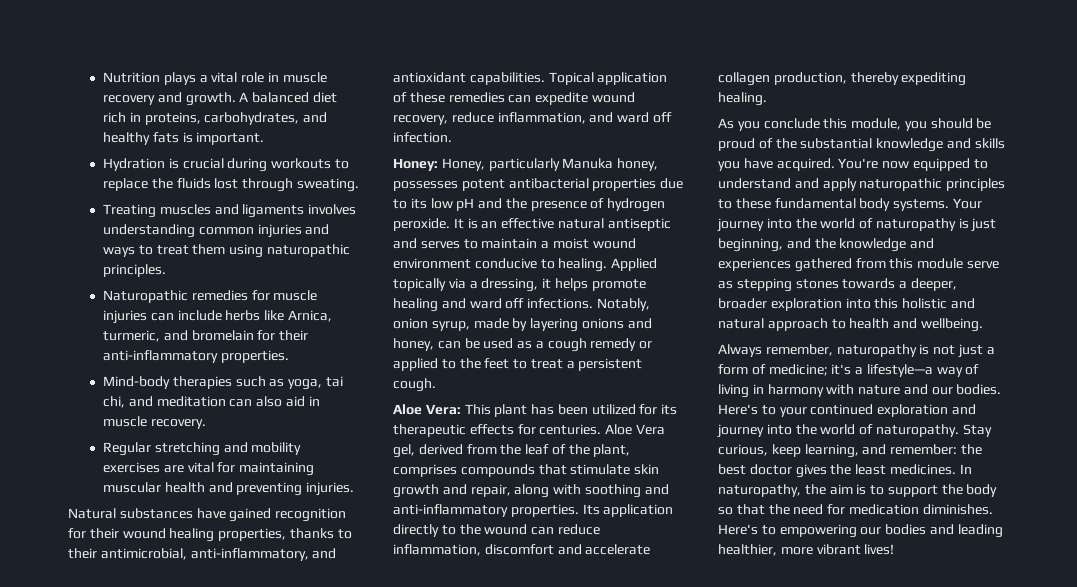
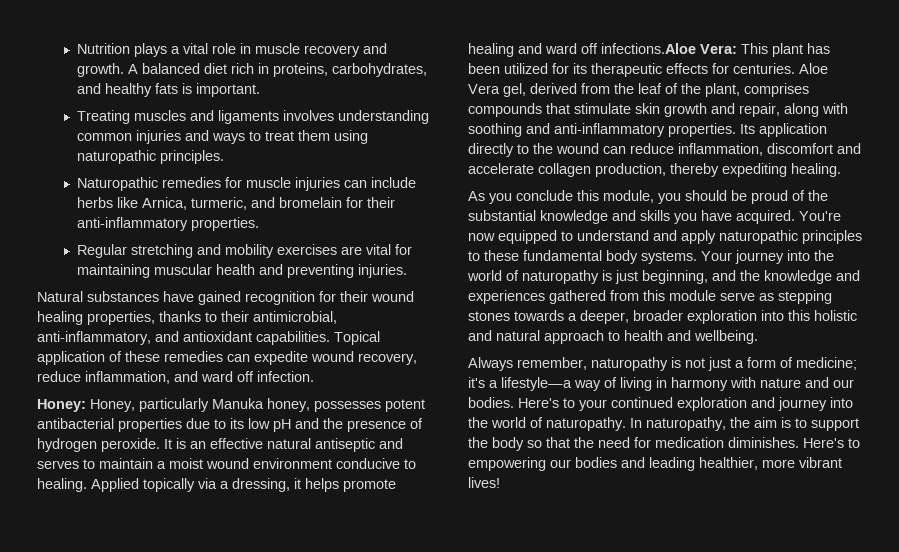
[103,158,349,172] [103,178,359,192] // Hydration is crucial during workouts to replace the fluids lost through sweating. -> (261, 90) none
[103,376,343,390] [103,396,320,408] [103,416,206,429] // Mind-body therapies such as yoga, tai chi, and meditation can also aid in muscle recovery. -> (260, 224) none
[527,298,650,311] [393,318,652,332] [393,338,653,352] [393,358,643,371] [393,378,436,392] [393,404,422,415] infections. Notably, onion syrup, made by layering onions and honey, can be used as a cough remedy or applied to the feet to treat a persistent cough. // Aloe -> [601,43,696,54] infections.Aloe
[962,424,992,437] [718,444,982,458] [718,464,956,478] Stay curious, keep learning, and remember: the best doctor gives the least medicines. -> (626, 424) none

